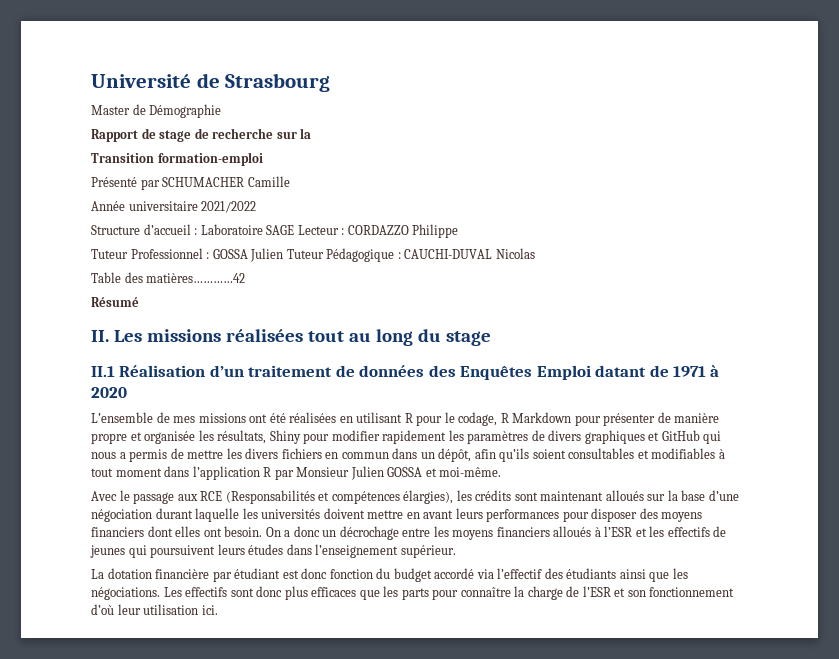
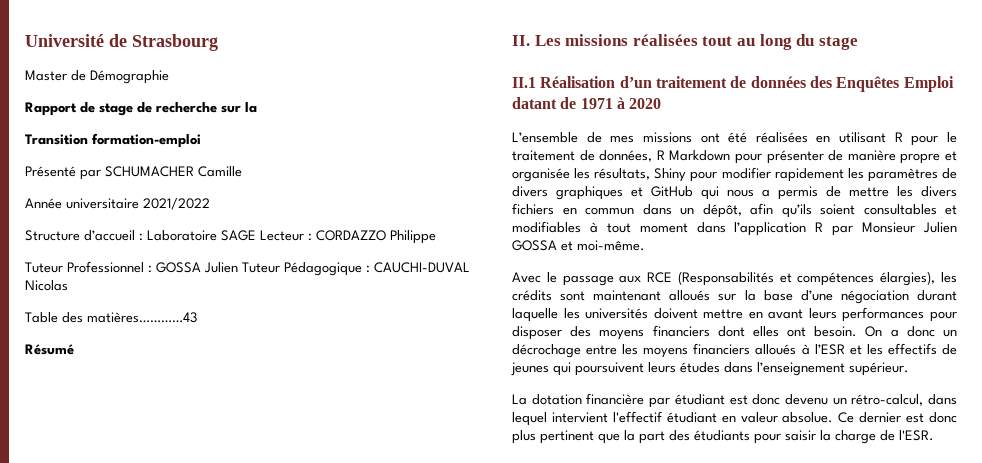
[146,273,246,283] matières…………42 -> [87,312,197,323] matières…………43
[458,412,498,426] codage, -> [512,150,653,162] traitement de données,
[329,568,688,582] [91,586,735,600] [91,604,218,615] fonction du budget accordé via l’effectif des étudiants ainsi que les négociations. Les effectifs sont donc plus efficaces que les parts pour connaître la charge de l’ESR et son fonctionnement d’où leur utilisation ici. -> [784,394,957,406] [512,411,957,426] [512,430,934,444] devenu un rétro-calcul, dans lequel intervient l'effectif étudiant en valeur absolue. Ce dernier est donc plus pertinent que la part des étudiants pour saisir la charge de l'ESR.

